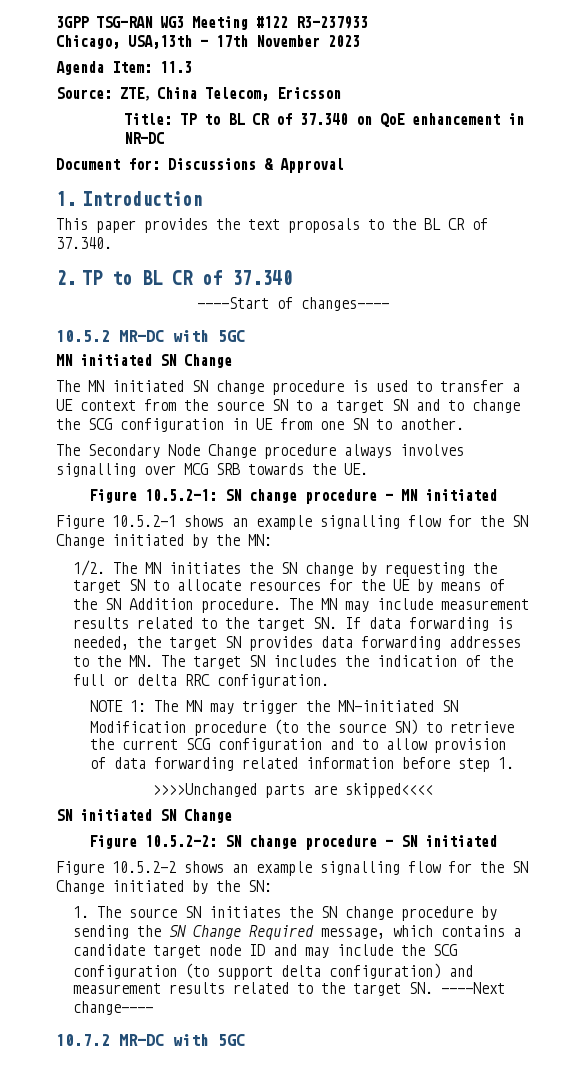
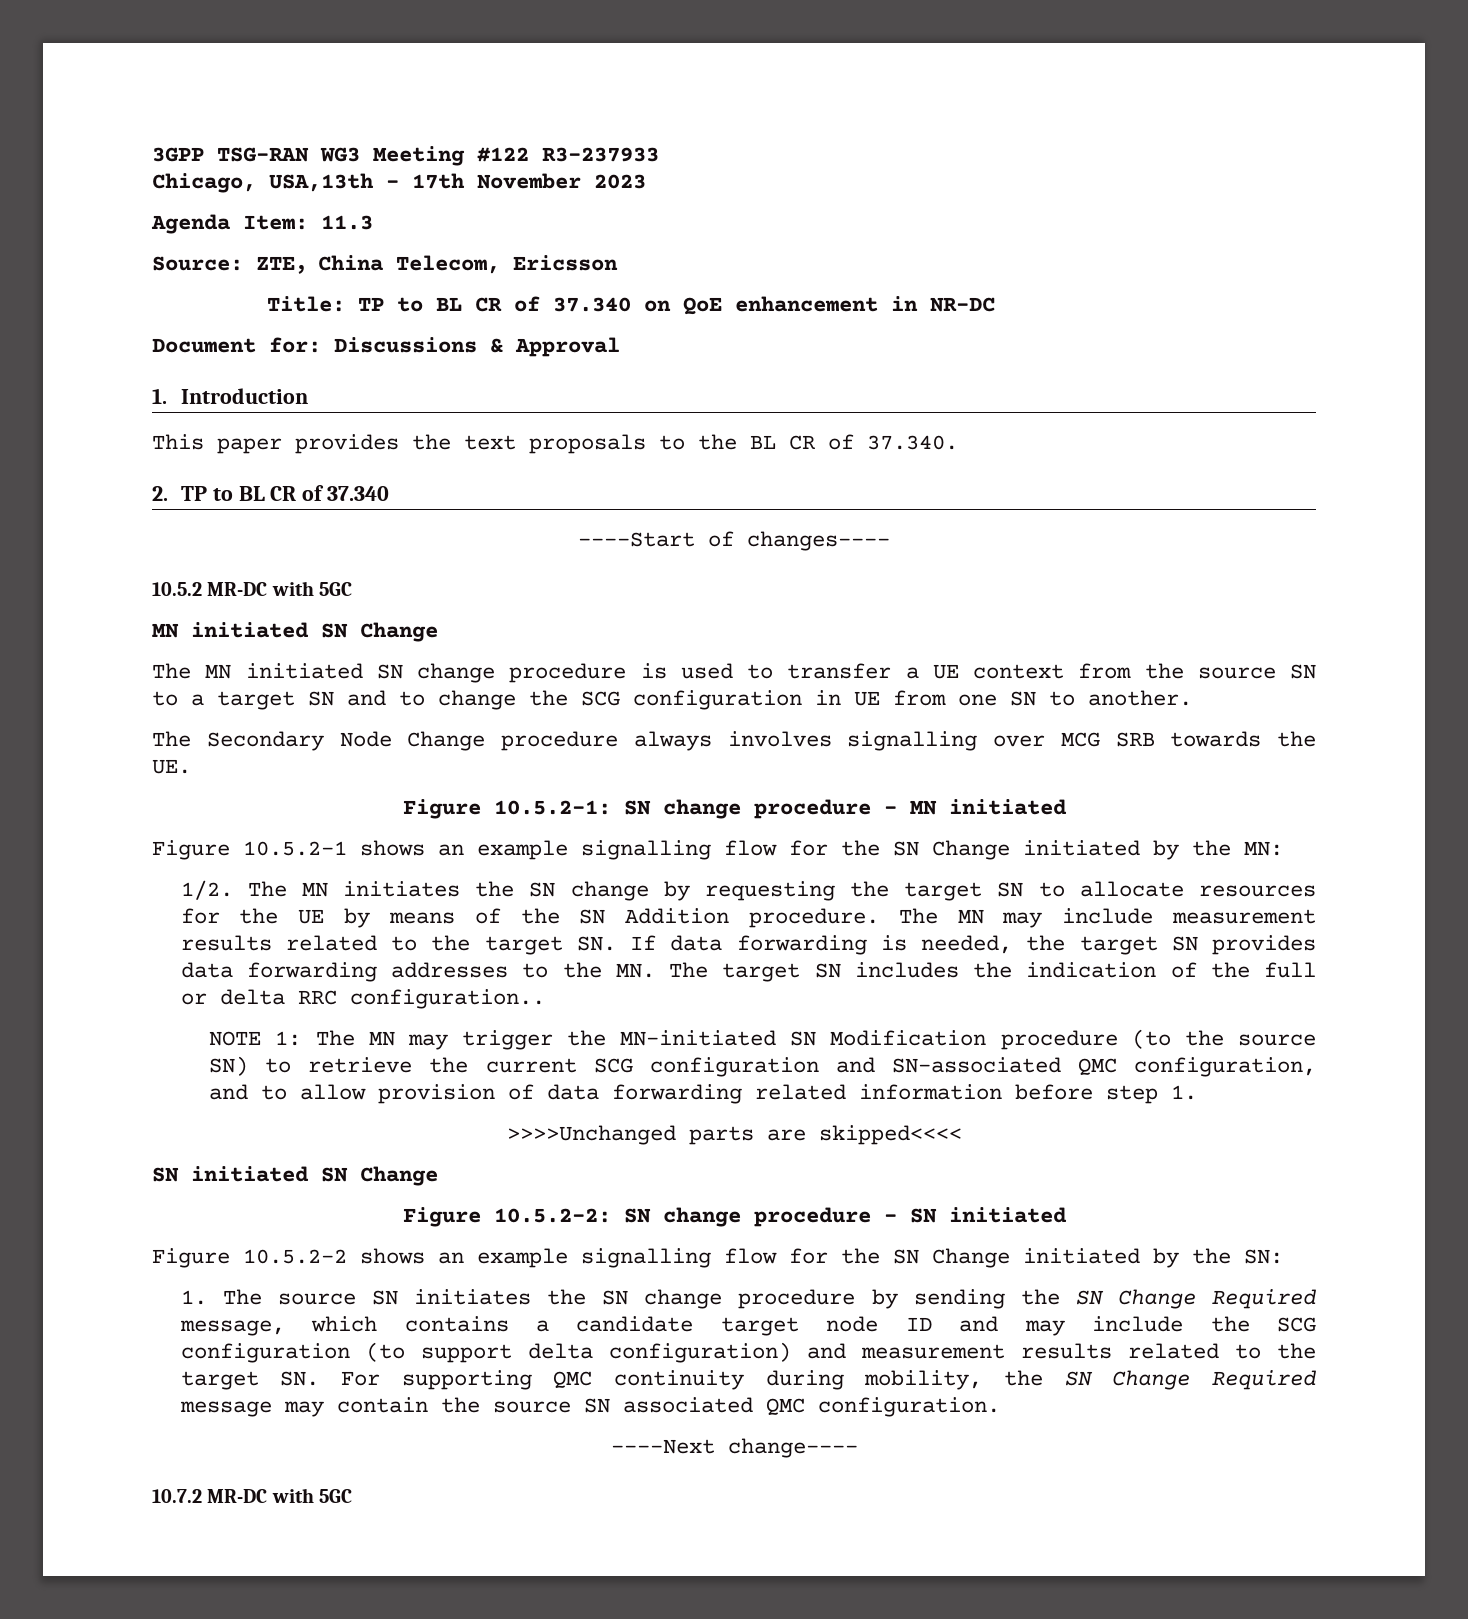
[217,674,330,688] configuration. -> [349,989,545,1009] configuration..
(355, 744) none -> [891,1057,1316,1077] [209,1084,249,1100] SN-associated QMC configuration, and
(434, 988) none -> [340,1370,1316,1390] [179,1397,1000,1417] For supporting QMC continuity during mobility, the SN Change Required message may contain the source SN associated QMC configuration. //

